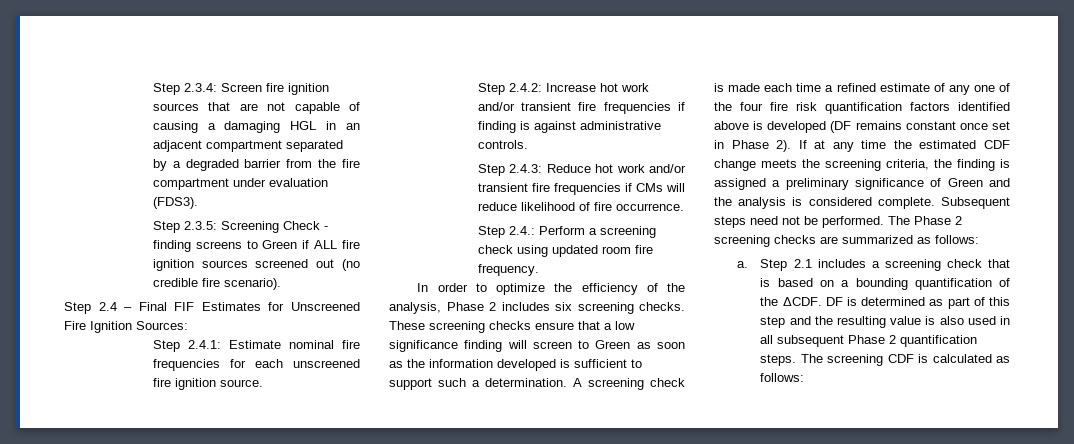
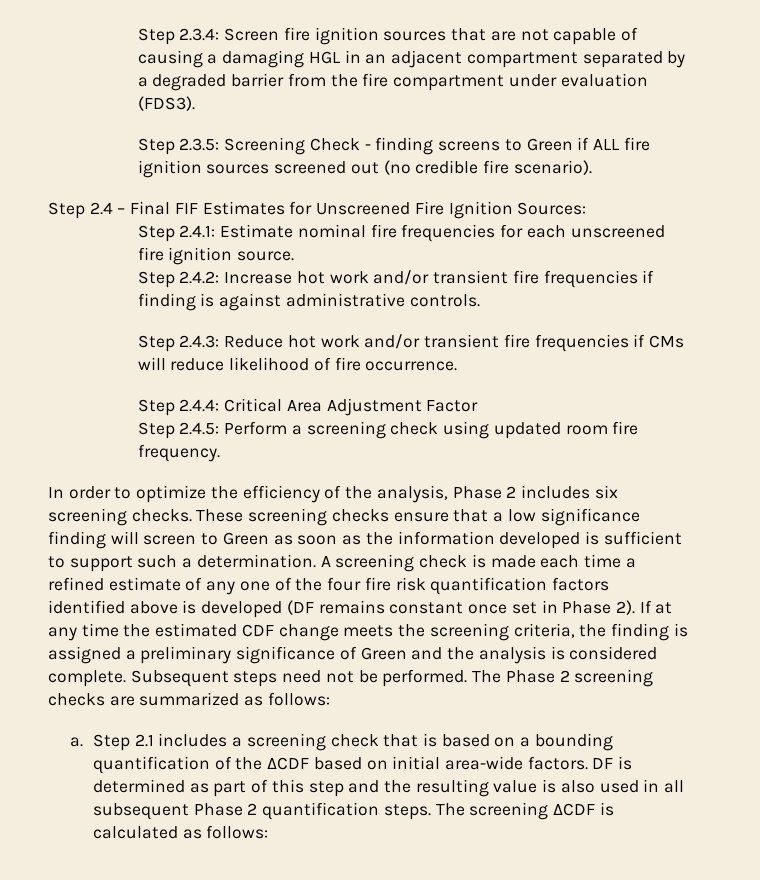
[508,226,535,235] 2.4.: -> [179,398,479,416] [137,422,220,439] 2.4.4: Critical Area Adjustment Factor // Step 2.4.5:
[782,297,822,306] ΔCDF. -> [267,756,588,770] ΔCDF based on initial area-wide factors.
[887,354,914,363] CDF -> [552,803,595,816] ΔCDF

